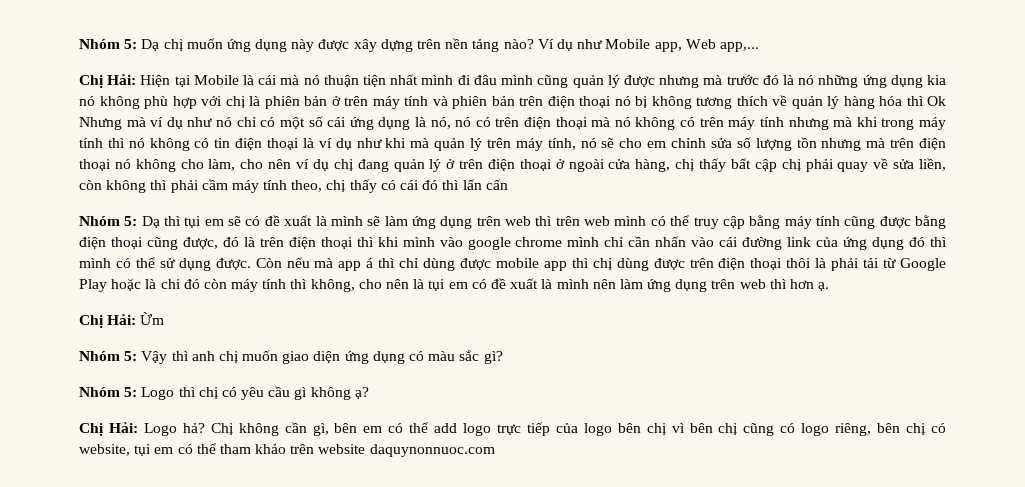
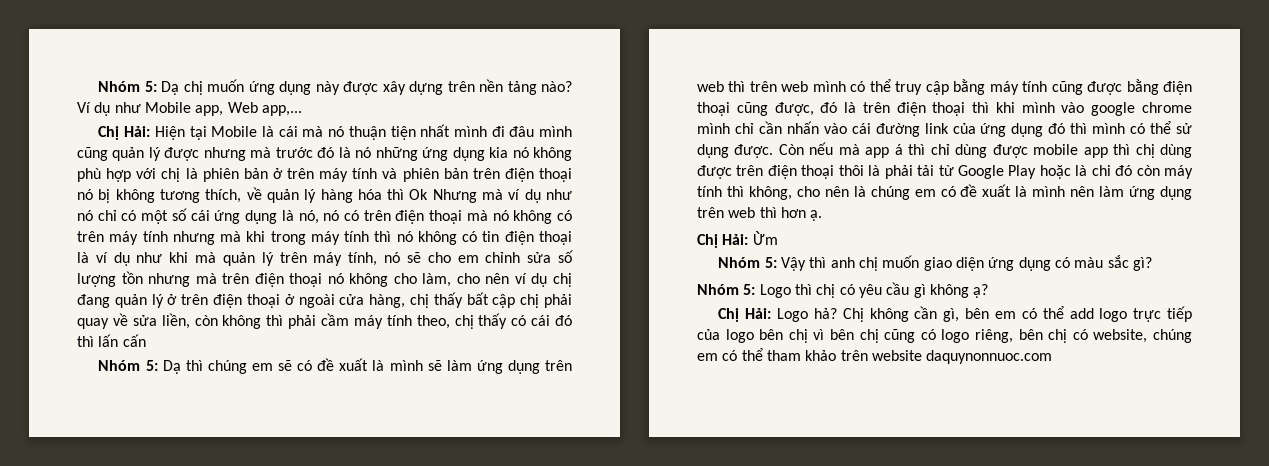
[736,96,768,106] thích -> [205,189,242,203] thích,
[184,216,202,228] tụi -> [207,360,247,374] chúng
[428,279,446,291] tụi -> [870,186,910,200] chúng
[134,444,152,456] tụi -> [1153,329,1192,343] chúng

